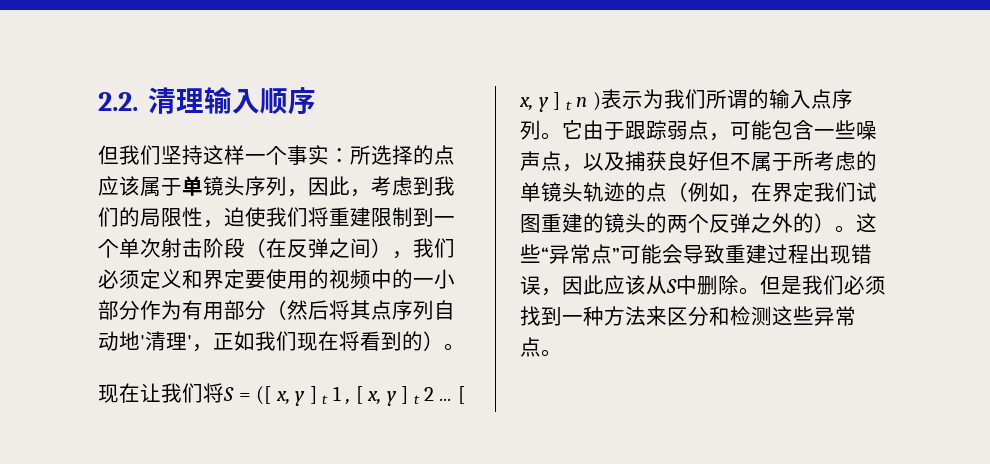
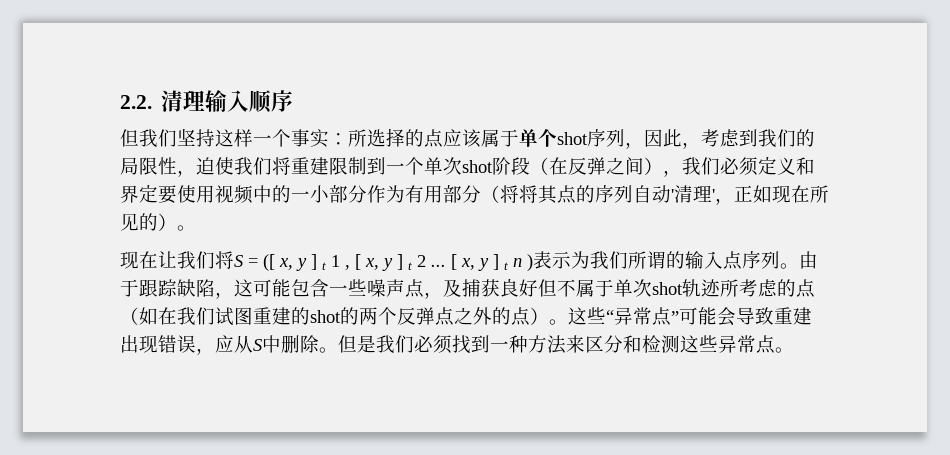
[203,176,245,196] 镜头 -> [538,129,588,147] 个shot
[161,238,203,258] 射击 -> [462,160,493,173] shot
[308,269,329,289] 的 -> (215, 194) none
[287,300,392,320] 然后将其点 -> [500,185,595,204] 将将其点的
[119,331,140,350] 地 -> (671, 194) none
[255,331,402,351] 我们现在将看到 -> [772,185,829,203] [120,213,139,231] 现在所见
[562,120,583,139] 它 -> (799, 266) none
[667,120,730,141] 弱点， -> [177,279,253,299] 缺陷，这
[583,153,604,171] 以 -> (443, 295) none
[793,151,877,171] [520,182,814,203] 所考虑的单镜头轨迹的点（例如，在界定 -> [614,279,815,298] [120,307,177,325] 单次shot轨迹所考虑的点（如在
[604,213,646,233] 镜头 -> [310,310,341,323] shot
[751,213,814,233] 之外的 -> [435,307,530,326] 点之外的点
[767,244,809,264] 过程 -> (812, 316) none
[562,275,646,295] 因此应该 -> [215,335,234,353] 应

